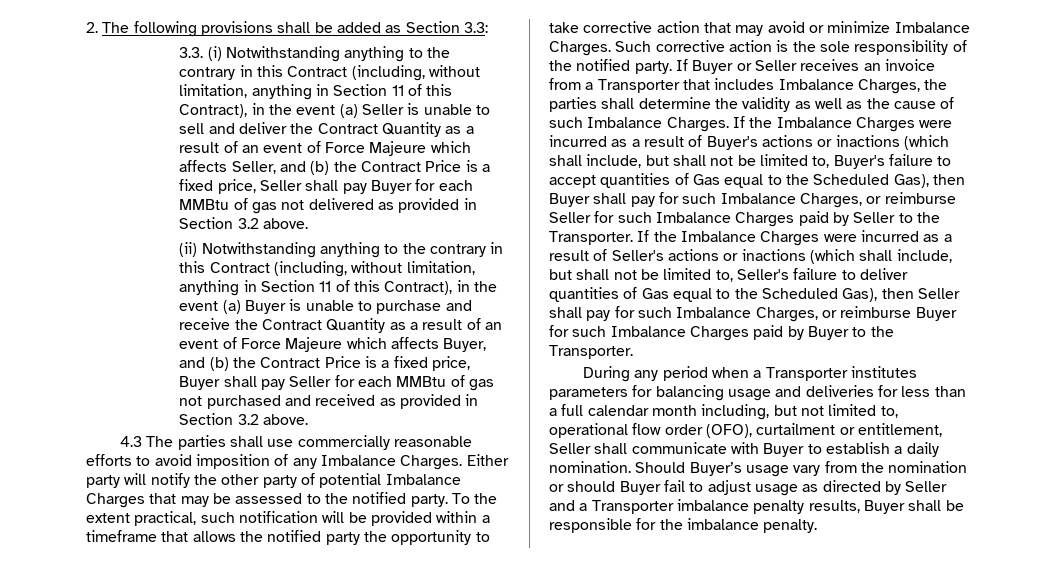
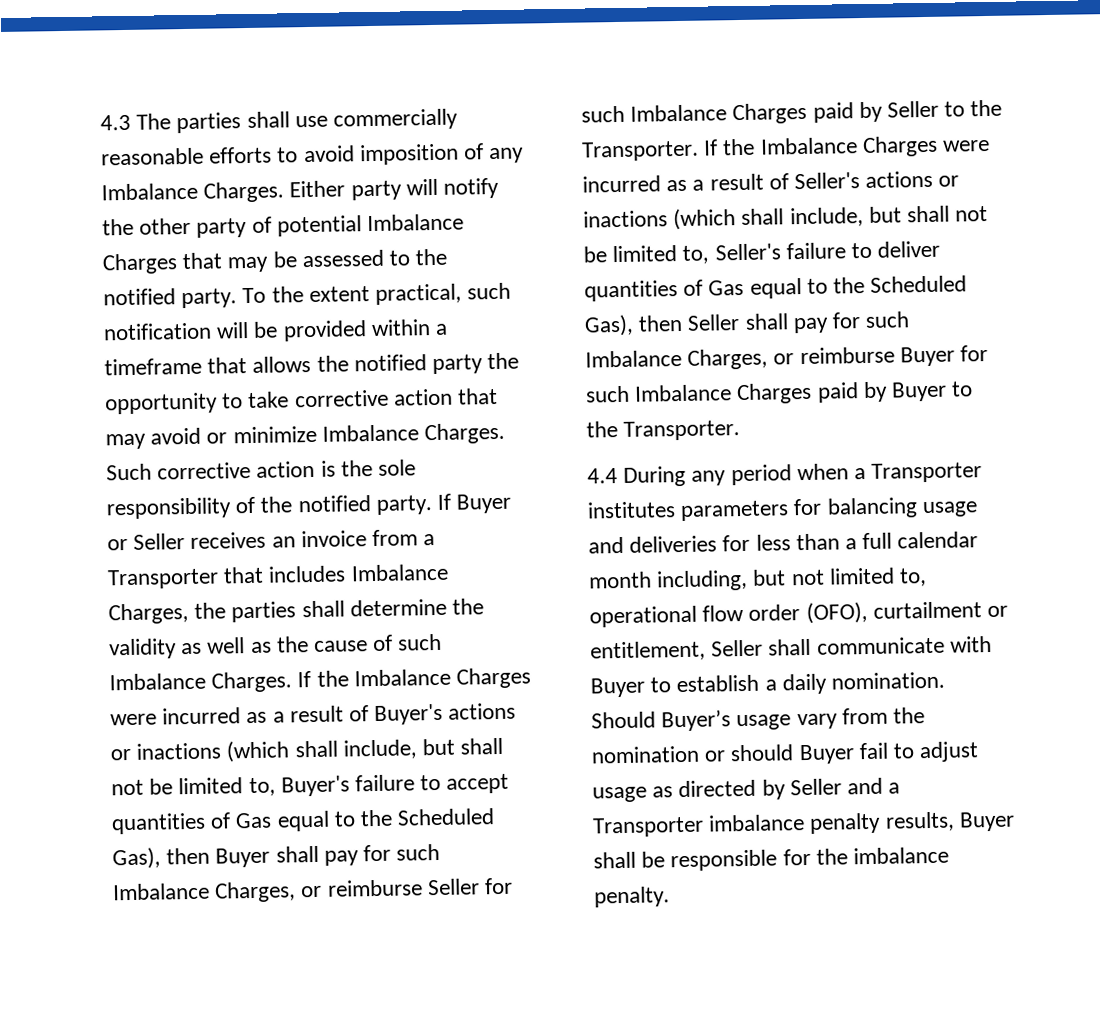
[86,21,488,37] [179,46,450,62] [179,65,480,81] [179,84,453,100] [179,103,490,118] [179,122,474,137] [179,141,471,156] [179,160,490,175] [179,179,473,194] [179,198,477,214] [179,217,308,229] [179,242,504,258] [179,261,475,277] [179,280,497,296] [179,299,472,314] [179,318,502,333] [179,337,487,352] [179,356,470,371] [179,375,494,391] [179,394,479,409] [179,413,308,425] 2. The following provisions shall be added as Section 3.3: // 3.3. (i) Notwithstanding anything to the contrary in this Contract (including, without limitation, anything in Section 11 of this Contract), in the event (a) Seller is unable to sell and deliver the Contract Quantity as a result of an event of Force Majeure which affects Seller, and (b) the Contract Price is a fixed price, Seller shall pay Buyer for each MMBtu of gas not delivered as provided in Section 3.2 above. // (ii) Notwithstanding anything to the contrary in this Contract (including, without limitation, anything in Section 11 of this Contract), in the event (a) Buyer is unable to purchase and receive the Contract Quantity as a result of an event of Force Majeure which affects Buyer, and (b) the Contract Price is a fixed price, Buyer shall pay Seller for each MMBtu of gas not purchased and received as provided in Section 3.2 above. // -> (100, 122) none
(633, 352) none -> [587,468,618,484] 4.4

